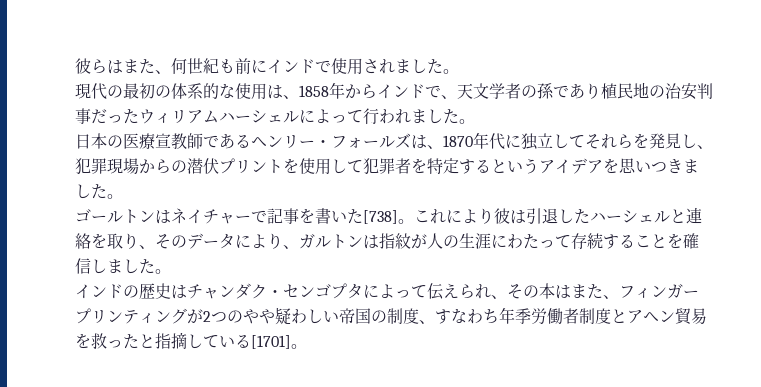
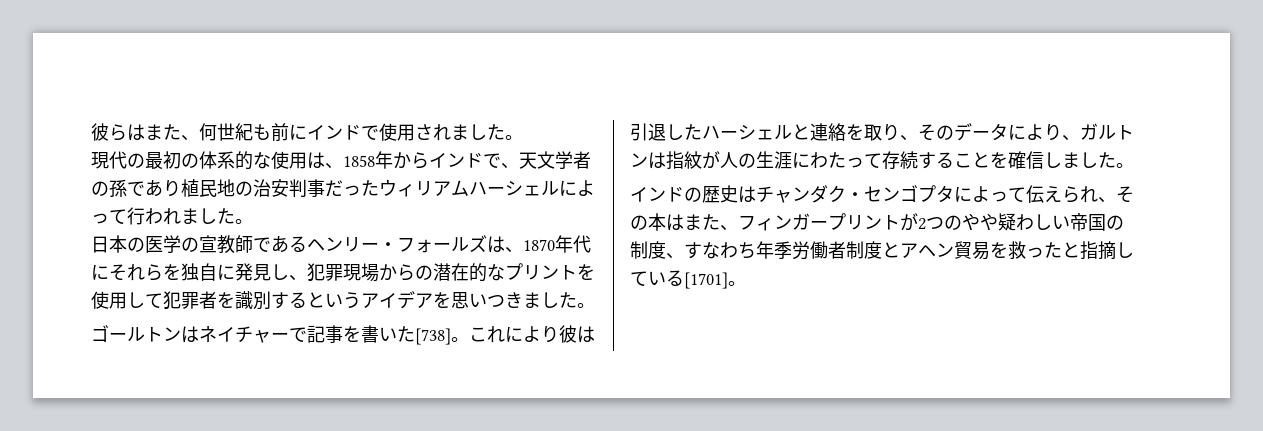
[139,133,155,149] 療 -> [163,235,199,253] 学の
[521,133,585,150] 独立して -> (109, 272) none
(649, 141) none -> [181,263,235,281] 独自に
[203,158,219,174] 伏 -> [451,263,505,282] 在的な
[427,158,459,175] 特定 -> [235,291,271,310] 識別
[123,308,187,324] ティング -> [882,215,900,230] ト

